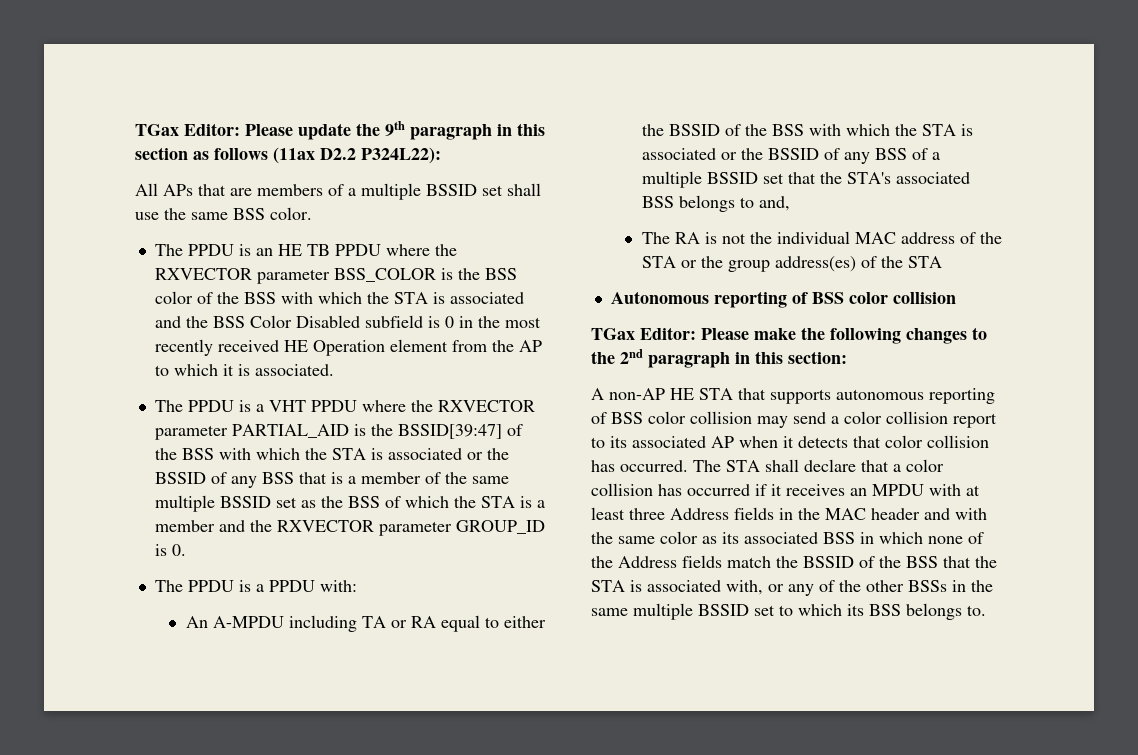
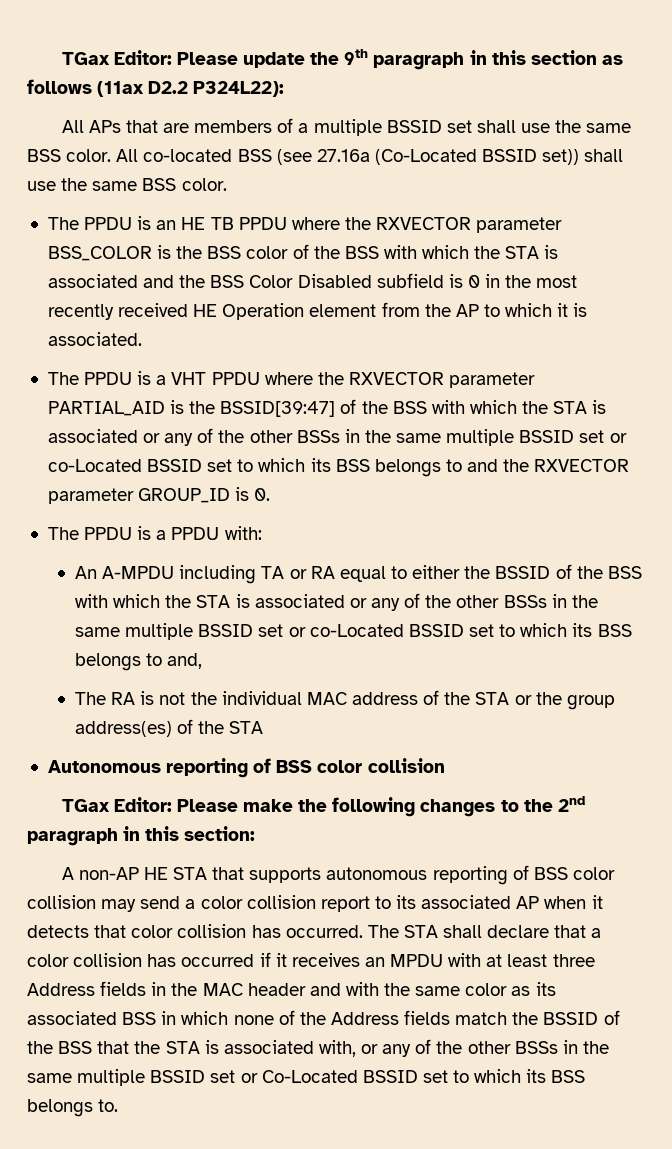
(312, 213) none -> [116,149,624,165] [27,178,227,191] All co-located BSS (see 27.16a (Co-Located BSSID set)) shall use the same BSS color.
[486,448,509,460] [154,472,509,488] [154,495,545,512] [154,520,215,532] the BSSID of any BSS that is a member of the same multiple BSSID set as the BSS of which the STA is a member -> [164,428,627,446] [47,458,462,477] any of the other BSSs in the same multiple BSSID set or co-Located BSSID set to which its BSS belongs to
[740,148,940,164] [641,171,970,188] the BSSID of any BSS of a multiple BSSID set that the STA's associated -> [370,593,598,611] [75,623,593,640] any of the other BSSs in the same multiple BSSID set or co-Located BSSID set to which its
(775, 610) none -> [240,1070,448,1083] or Co-Located BSSID set

